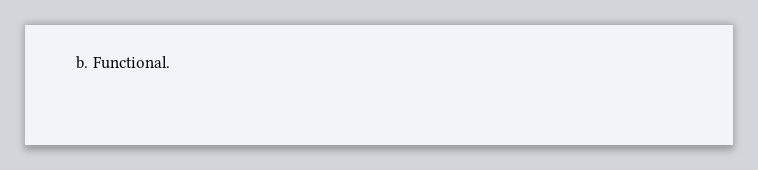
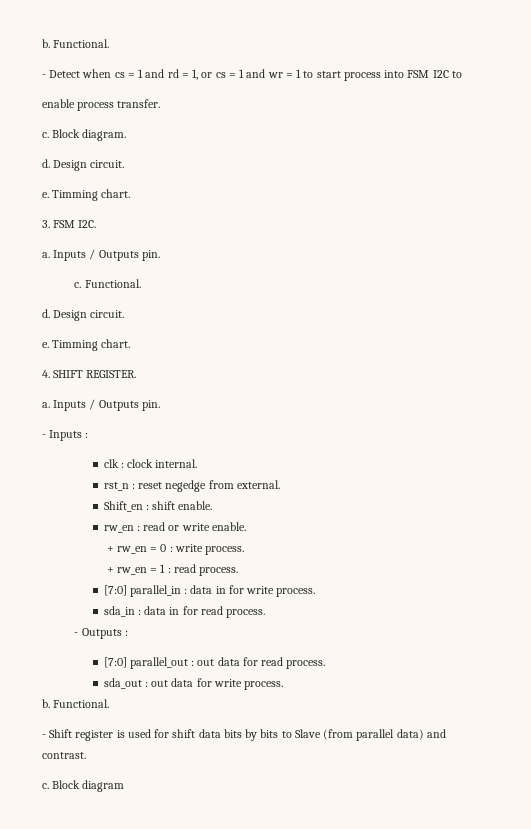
[76,56,170,69] b. Functional. -> [42,39,110,48] [42,69,462,81] [42,99,161,111] [42,129,127,141] [42,159,125,171] [42,189,131,201] [42,220,97,228] [42,249,160,261] [74,279,141,288] [42,309,125,321] [42,339,131,351] [42,370,137,378] [42,399,160,411] [42,430,89,441] [103,459,198,468] [103,480,280,492] [103,501,213,512] [103,522,246,533] [106,544,245,555] [106,564,239,576] [103,585,316,597] [103,606,266,618] [74,628,128,639] [103,657,326,669] [103,678,284,690] [42,699,110,708] [42,729,446,741] [42,752,86,759] [42,780,125,792] b. Functional. // - Detect when cs = 1 and rd = 1, or cs = 1 and wr = 1 to start process into FSM I2C to // enable process transfer. // c. Block diagram. // d. Design circuit. // e. Timming chart. // 3. FSM I2C. // a. Inputs / Outputs pin. // c. Functional. // d. Design circuit. // e. Timming chart. // 4. SHIFT REGISTER. // a. Inputs / Outputs pin. // - Inputs : // clk : clock internal. // rst_n : reset negedge from external. // Shift_en : shift enable. // rw_en : read or write enable. // + rw_en = 0 : write process. // + rw_en = 1 : read process. // [7:0] parallel_in : data in for write process. // sda_in : data in for read process. // - Outputs : // [7:0] parallel_out : out data for read process. // sda_out : out data for write process. // b. Functional. // - Shift register is used for shift data bits by bits to Slave (from parallel data) and contrast. // c. Block diagram

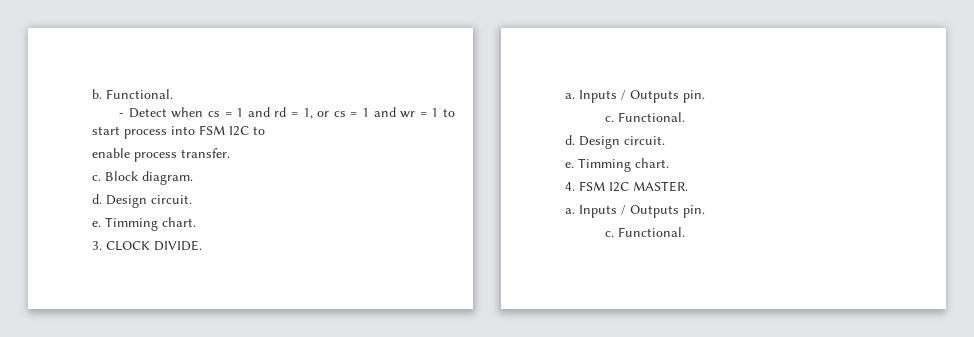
[53,220,97,228] FSM I2C. -> [106,240,202,251] CLOCK DIVIDE.
[53,370,137,378] [42,399,160,411] [42,430,89,441] [103,459,198,468] [103,480,280,492] [103,501,213,512] [103,522,246,533] [106,544,245,555] [106,564,239,576] [103,585,316,597] [103,606,266,618] [74,628,128,639] [103,657,326,669] [103,678,284,690] [42,699,110,708] [42,729,446,741] [42,752,86,759] [42,780,125,792] SHIFT REGISTER. // a. Inputs / Outputs pin. // - Inputs : // clk : clock internal. // rst_n : reset negedge from external. // Shift_en : shift enable. // rw_en : read or write enable. // + rw_en = 0 : write process. // + rw_en = 1 : read process. // [7:0] parallel_in : data in for write process. // sda_in : data in for read process. // - Outputs : // [7:0] parallel_out : out data for read process. // sda_out : out data for write process. // b. Functional. // - Shift register is used for shift data bits by bits to Slave (from parallel data) and contrast. // c. Block diagram -> [579,181,688,192] [565,205,705,218] [604,227,685,237] FSM I2C MASTER. // a. Inputs / Outputs pin. // c. Functional.

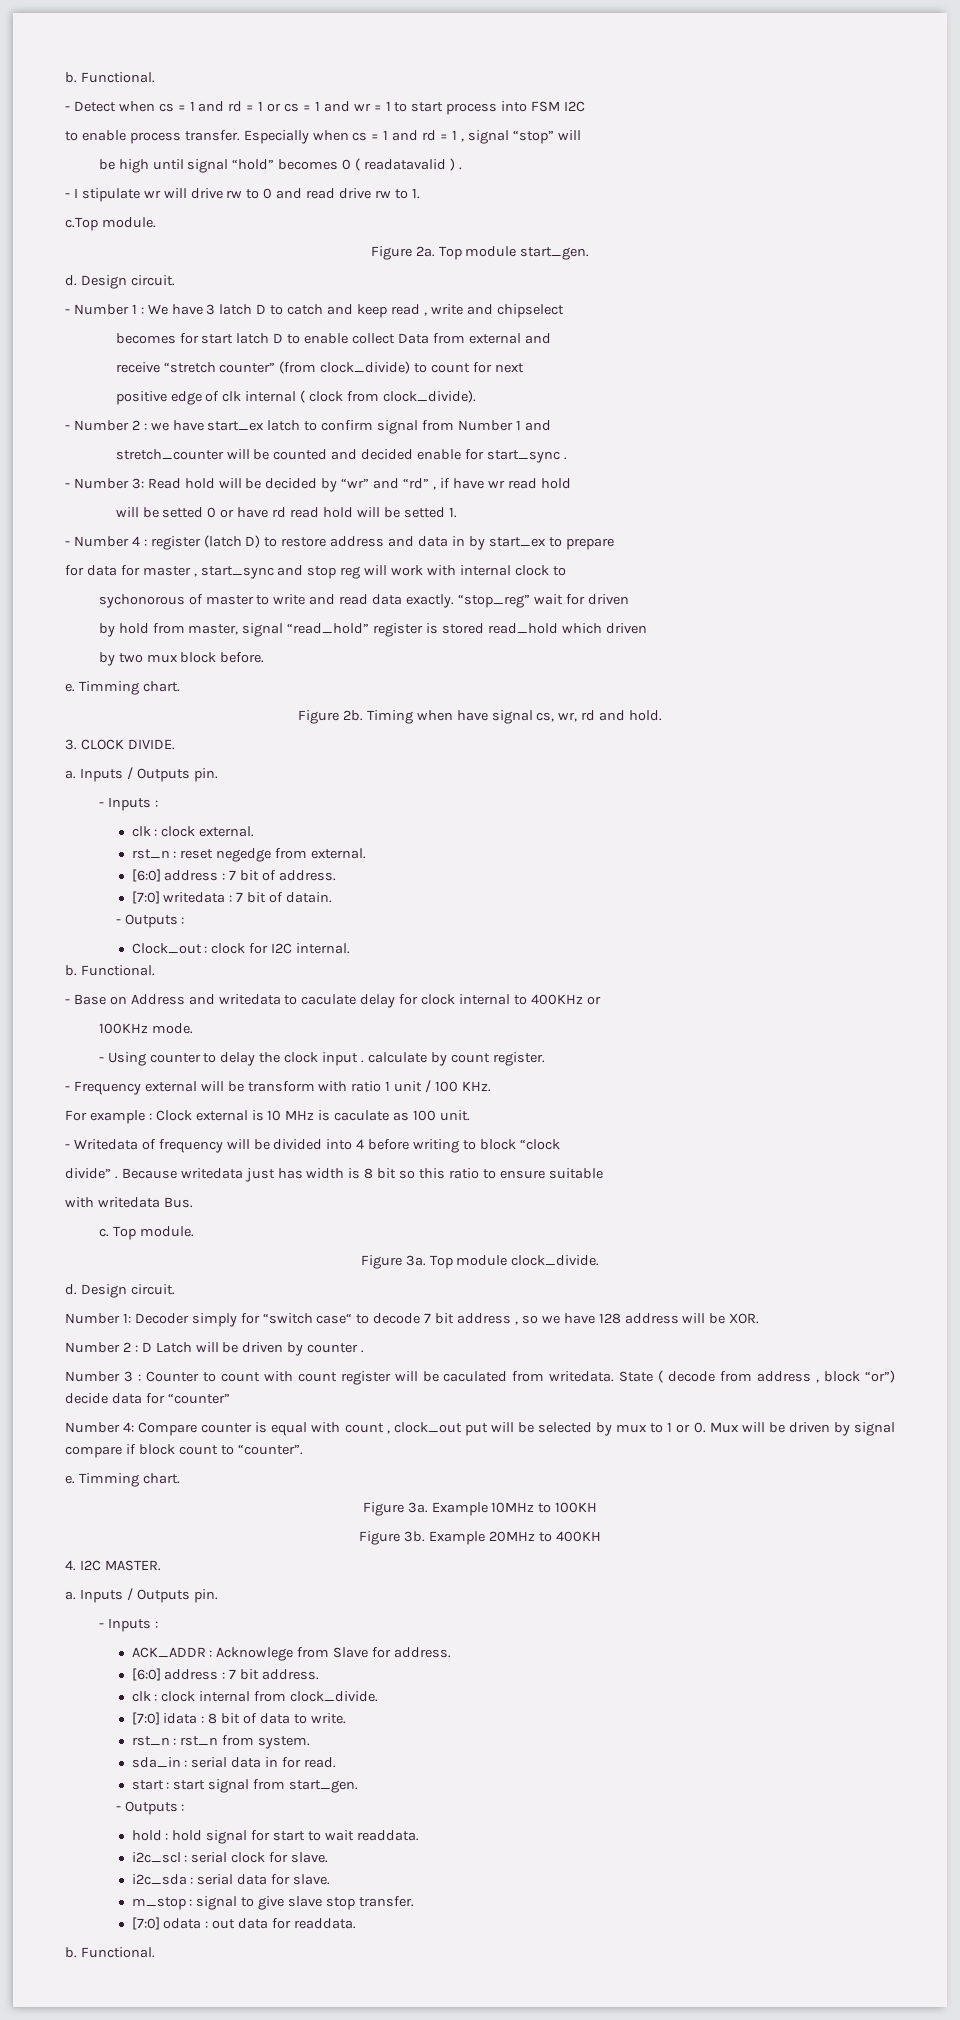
[302,108,313,119] 1, -> [258,101,264,111] 1
[253,126,265,135] to // -> [65,131,78,141] // to
[92,171,193,185] [92,194,192,208] [92,217,196,231] // c. Block diagram. // d. Design circuit. // e. Timming chart. -> [243,130,581,144] [98,158,462,173] [65,188,420,202] [65,217,156,231] [370,246,590,260] [65,275,175,289] [65,304,564,318] [115,333,551,344] [115,361,524,374] [115,390,476,405] [65,420,551,434] [115,449,567,463] [65,478,571,492] [115,507,457,518] [65,535,614,550] [65,565,566,579] [98,594,629,608] [98,623,647,637] [98,652,265,666] [65,681,180,695] [297,710,663,724] Especially when cs = 1 and rd = 1 , signal “stop” will // be high until signal “hold” becomes 0 ( readatavalid ) . // - I stipulate wr will drive rw to 0 and read drive rw to 1. // c.Top module. // Figure 2a. Top module start_gen. // d. Design circuit. // - Number 1 : We have 3 latch D to catch and keep read , write and chipselect // becomes for start latch D to enable collect Data from external and // receive “stretch counter” (from clock_divide) to count for next // positive edge of clk internal ( clock from clock_divide). // - Number 2 : we have start_ex latch to confirm signal from Number 1 and // stretch_counter will be counted and decided enable for start_sync . // - Number 3: Read hold will be decided by “wr” and “rd” , if have wr read hold // will be setted 0 or have rd read hold will be setted 1. // - Number 4 : register (latch D) to restore address and data in by start_ex to prepare // for data for master , start_sync and stop reg will work with internal clock to // sychonorous of master to write and read data exactly. “stop_reg” wait for driven // by hold from master, signal “read_hold” register is stored read_hold which driven // by two mux block before. // e. Timming chart. // Figure 2b. Timing when have signal cs, wr, rd and hold.
[604,112,685,122] [565,135,665,149] [565,158,669,172] c. Functional. // d. Design circuit. // e. Timming chart. -> [98,797,158,811] [131,826,255,837] [131,848,367,862] [131,869,337,882] [131,891,333,904] [115,914,185,928] [131,943,351,954] [65,965,155,976] [65,994,601,1008] [98,1023,193,1034] [98,1052,545,1066] [65,1080,491,1095] [65,1110,470,1124] [65,1139,560,1153] [65,1168,603,1182] [65,1197,193,1208] [98,1226,194,1240] [360,1255,600,1269] [65,1284,175,1298] [65,1313,760,1327] [65,1342,365,1356] [65,1370,896,1385] [65,1393,230,1404] [65,1422,896,1436] [65,1444,303,1458] [65,1473,180,1487] [362,1502,598,1516] [359,1531,601,1545] - Inputs : // clk : clock external. // rst_n : reset negedge from external. // [6:0] address : 7 bit of address. // [7:0] writedata : 7 bit of datain. // - Outputs : // Clock_out : clock for I2C internal. // b. Functional. // - Base on Address and writedata to caculate delay for clock internal to 400KHz or // 100KHz mode. // - Using counter to delay the clock input . calculate by count register. // - Frequency external will be transform with ratio 1 unit / 100 KHz. // For example : Clock external is 10 MHz is caculate as 100 unit. // - Writedata of frequency will be divided into 4 before writing to block “clock // divide” . Because writedata just has width is 8 bit so this ratio to ensure suitable // with writedata Bus. // c. Top module. // Figure 3a. Top module clock_divide. // d. Design circuit. // Number 1: Decoder simply for “switch case“ to decode 7 bit address , so we have 128 address will be XOR. // Number 2 : D Latch will be driven by counter . // Number 3 : Counter to count with count register will be caculated from writedata. State ( decode from address , block “or”) decide data for “counter” // Number 4: Compare counter is equal with count , clock_out put will be selected by mux to 1 or 0. Mux will be driven by signal compare if block count to “counter”. // e. Timming chart. // Figure 3a. Example 10MHz to 100KH // Figure 3b. Example 20MHz to 400KH
[579,181,605,191] FSM -> (76, 1565) none
[604,231,614,237] c. -> [98,1618,158,1632] [131,1647,452,1661] [131,1668,320,1681] [131,1691,379,1702] [131,1712,346,1725] [131,1735,311,1749] [131,1757,337,1768] [131,1779,359,1793] [115,1801,185,1815] [131,1830,419,1844] [131,1852,329,1863] [131,1874,331,1885] [131,1896,414,1910] [131,1917,357,1930] [65,1947,77,1958] - Inputs : // ACK_ADDR : Acknowlege from Slave for address. // [6:0] address : 7 bit address. // clk : clock internal from clock_divide. // [7:0] idata : 8 bit of data to write. // rst_n : rst_n from system. // sda_in : serial data in for read. // start : start signal from start_gen. // - Outputs : // hold : hold signal for start to wait readdata. // i2c_scl : serial clock for slave. // i2c_sda : serial data for slave. // m_stop : signal to give slave stop transfer. // [7:0] odata : out data for readdata. // b.

